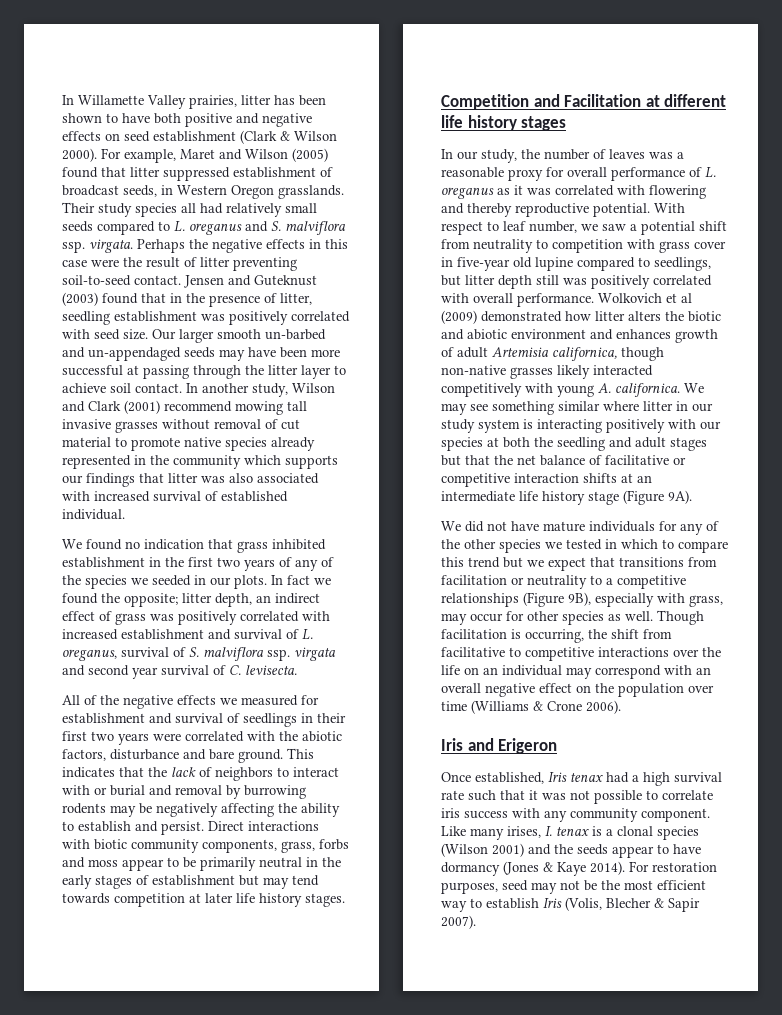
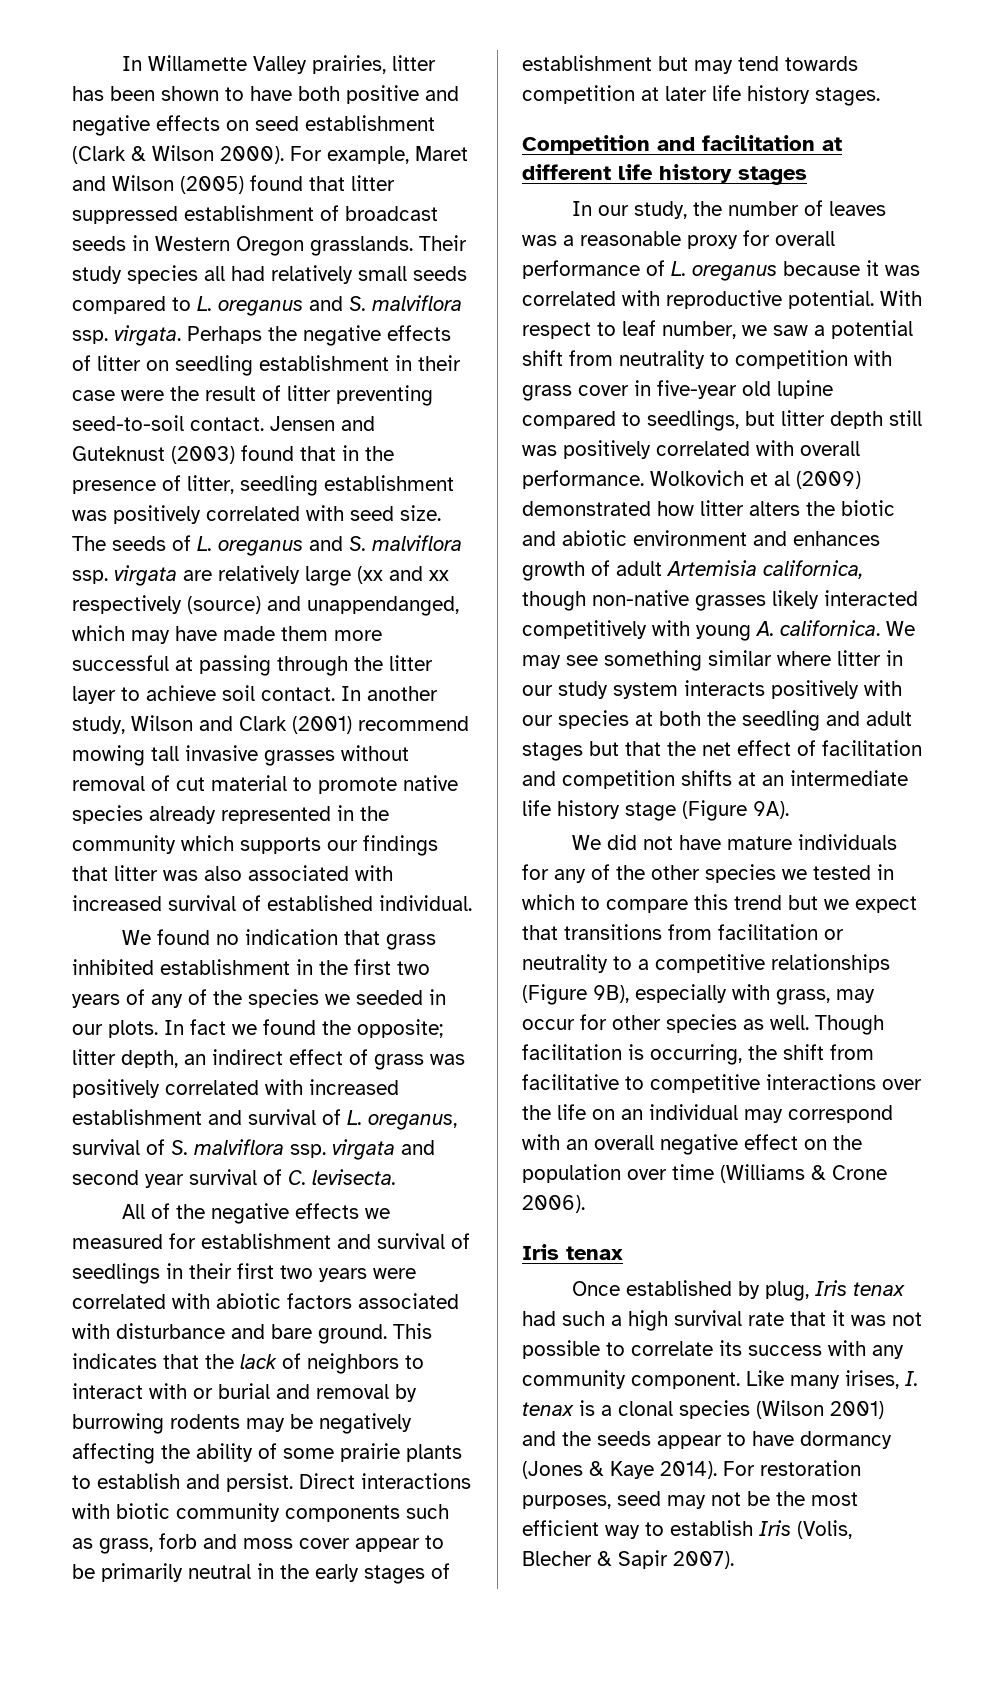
[123,185,157,197] seeds, -> [72,236,126,251] seeds
[309,239,348,249] in this -> [72,355,461,376] of litter on seedling establishment in their
[62,275,131,286] soil-to-seed -> [72,415,184,431] seed-to-soil
[152,329,326,343] [62,347,307,361] Our larger smooth un-barbed and un-appendaged seeds may have been -> [72,535,462,556] [72,565,449,586] [72,595,459,616] [72,625,328,644] The seeds of L. oreganus and S. malviflora ssp. virgata are relatively large (xx and xx respectively (source) and unappendanged, which may have made them
[279,731,342,742] [62,749,106,761] the abiotic factors, -> [216,1293,459,1309] [72,1323,110,1339] abiotic factors associated with
(340, 810) none -> [258,1443,462,1462] of some prairie plants
[202,839,349,853] components, grass, forbs -> [285,1504,449,1522] [72,1533,197,1554] components such as grass, forb
(118, 863) none -> [299,1538,350,1549] cover
[564,94,642,107] Facilitation -> [702,135,815,151] facilitation
[497,188,510,195] as -> [783,261,860,276] because
[649,185,706,199] [441,203,512,217] flowering and thereby -> (660, 298) none
[523,419,602,433] is interacting -> [684,680,765,696] interacts
[540,455,686,466] [441,473,579,487] balance of facilitative or competitive interaction -> [737,740,922,756] [522,770,675,789] effect of facilitation and competition
[467,738,558,754] and Erigeron -> [566,1246,623,1260] tenax
[475,772,544,784] established, -> [626,1280,810,1301] established by plug,
(629, 777) none -> [562,1311,605,1326] such
[468,790,496,801] such -> (784, 1319) none
[441,808,460,818] iris -> [719,1340,742,1356] its

